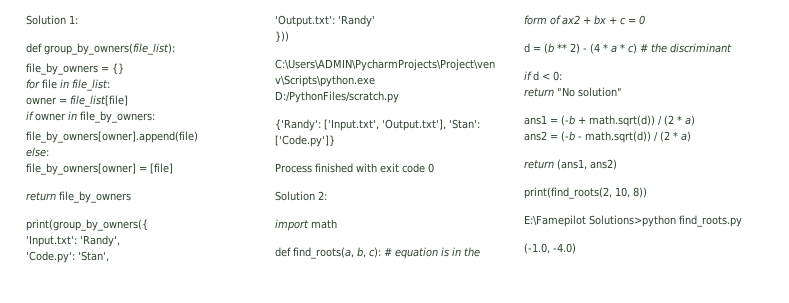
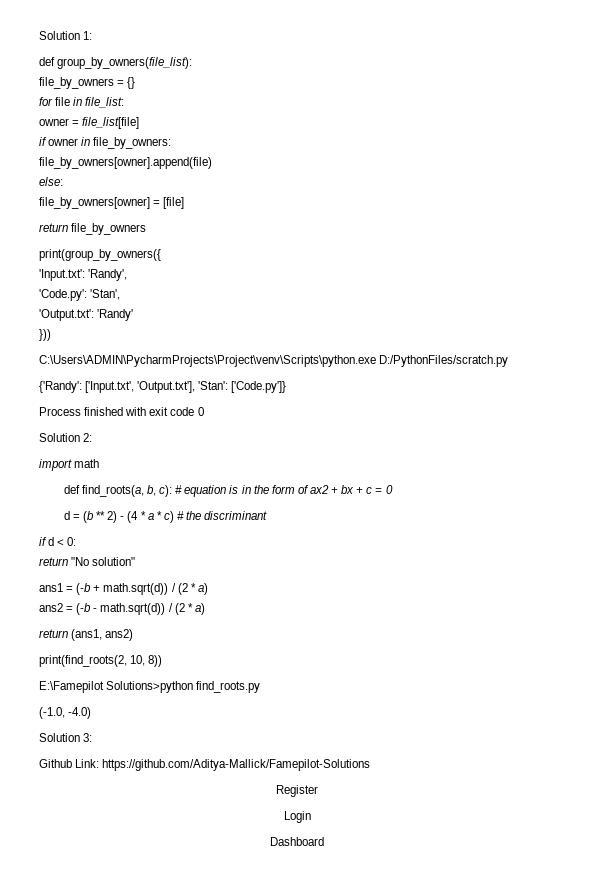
(576, 248) none -> [39,733,93,742] [39,759,371,771] [276,785,318,797] [283,811,311,823] [270,837,324,846] // Solution 3: // Github Link: https://github.com/Aditya-Mallick/Famepilot-Solutions // Register // Login // Dashboard

